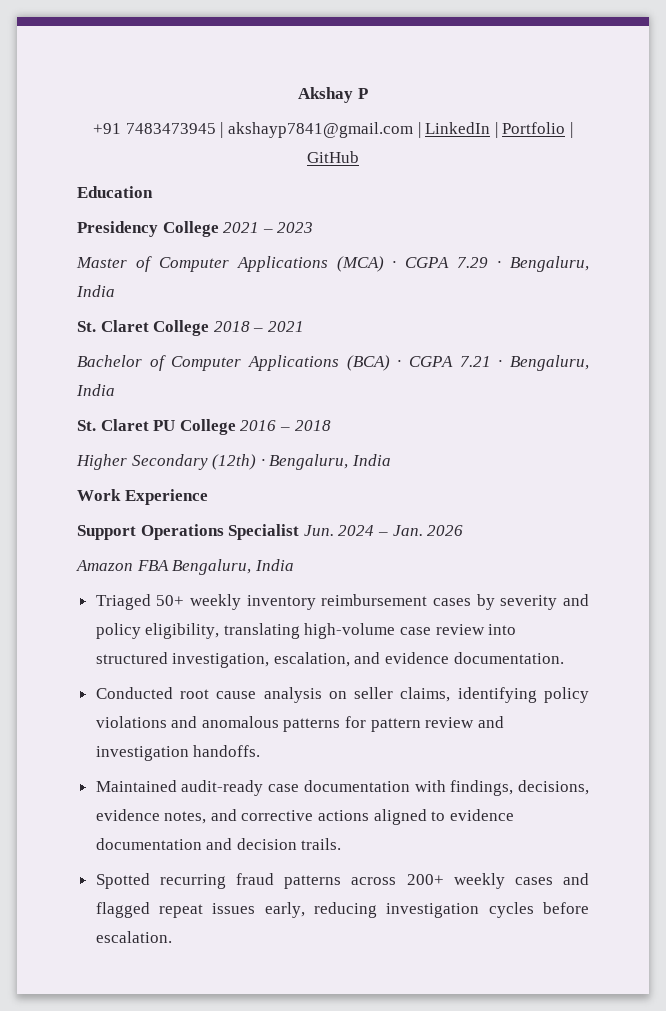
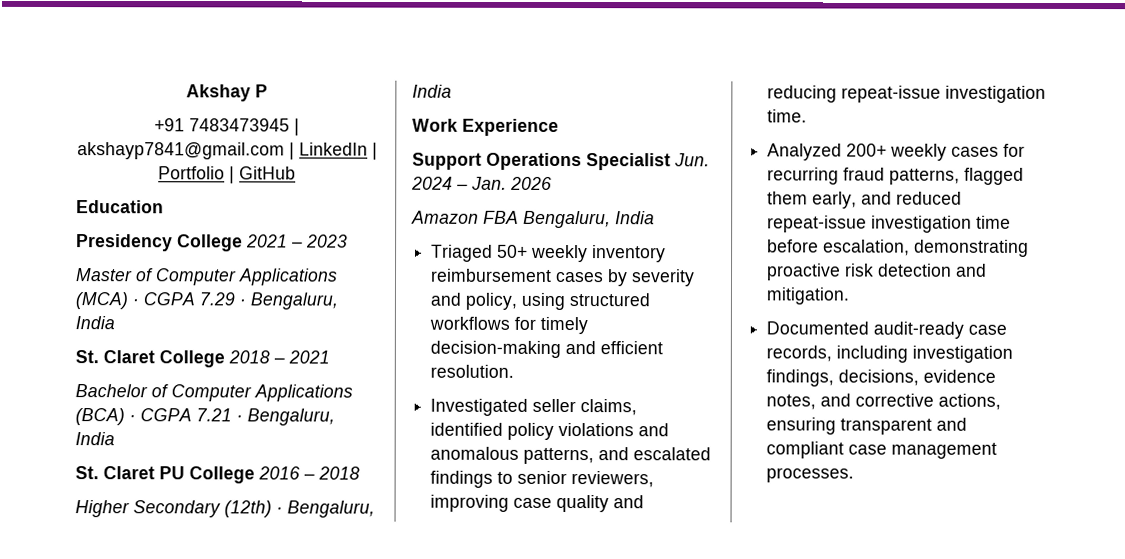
[95,623,517,639] [95,652,564,668] [95,687,347,703] policy eligibility, translating high-volume case review into structured investigation, escalation, and evidence documentation. // Conducted root cause analysis on -> [465,292,651,311] [429,316,589,335] [430,340,664,358] [430,364,515,378] [430,398,529,416] policy, using structured workflows for timely decision-making and efficient resolution. // Investigated
[457,687,537,703] identifying -> [430,422,504,436] identified
[283,716,504,732] [95,745,261,761] [95,780,446,796] patterns for pattern review and investigation handoffs. // Maintained audit-ready case documentation with -> [523,447,712,465] [430,470,655,488] [430,494,645,513] [767,85,1047,103] [767,109,808,123] [767,143,1026,161] [767,167,1025,185] [767,191,963,209] [767,215,1012,233] [767,239,1030,257] [766,263,988,281] [766,287,850,305] [766,321,1008,339] [766,345,1014,363] patterns, and escalated findings to senior reviewers, improving case quality and reducing repeat-issue investigation time. // Analyzed 200+ weekly cases for recurring fraud patterns, flagged them early, and reduced repeat-issue investigation time before escalation, demonstrating proactive risk detection and mitigation. // Documented audit-ready case records, including investigation
[318,809,514,825] [95,838,342,850] [95,873,590,889] [95,902,589,918] [95,931,172,943] actions aligned to evidence documentation and decision trails. // Spotted recurring fraud patterns across 200+ weekly cases and flagged repeat issues early, reducing investigation cycles before escalation. -> [938,393,1002,410] [766,417,968,435] [766,441,998,459] [766,467,855,483] actions, ensuring transparent and compliant case management processes.

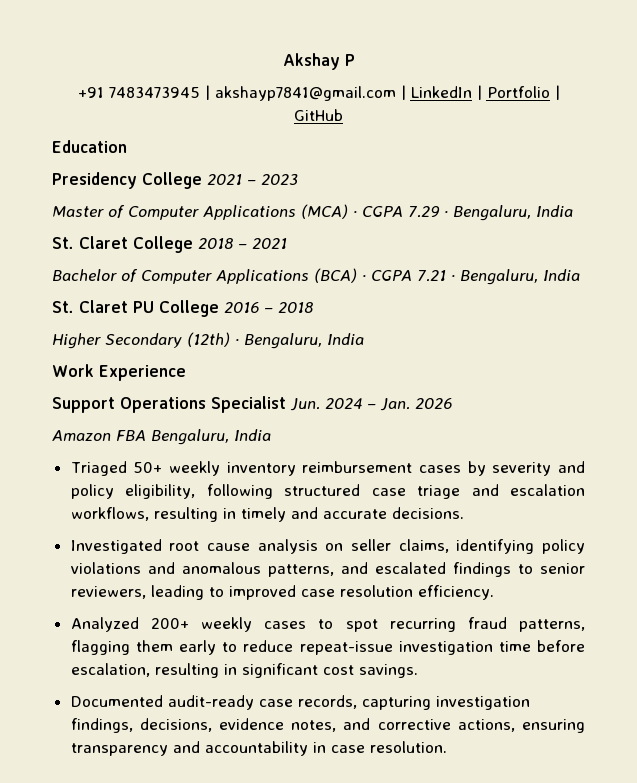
[465,292,651,311] [429,316,589,335] [430,340,664,358] [430,364,515,378] [430,398,529,416] policy, using structured workflows for timely decision-making and efficient resolution. // Investigated -> [70,484,585,499] [70,507,464,522] [70,539,344,554] policy eligibility, following structured case triage and escalation workflows, resulting in timely and accurate decisions. // Investigated root cause analysis on
[430,422,504,436] identified -> [456,539,535,554] identifying
[430,494,645,513] [767,85,1047,103] [767,109,808,123] improving case quality and reducing repeat-issue investigation time. -> [150,585,494,600] leading to improved case resolution efficiency.
[1003,143,1026,157] for -> [318,619,378,632] to spot
[964,167,1025,185] [767,191,963,209] flagged them early, and reduced -> [70,640,294,655] flagging them early to reduce
[914,239,1030,257] [766,263,988,281] [766,287,850,305] demonstrating proactive risk detection and mitigation. -> [154,663,418,678] resulting in significant cost savings.
[836,345,909,363] including -> [361,696,431,710] capturing
[840,417,968,435] [766,441,998,459] [766,467,855,483] transparent and compliant case management processes. -> [70,741,447,756] transparency and accountability in case resolution.

